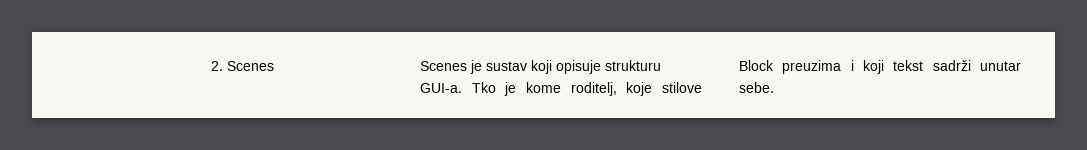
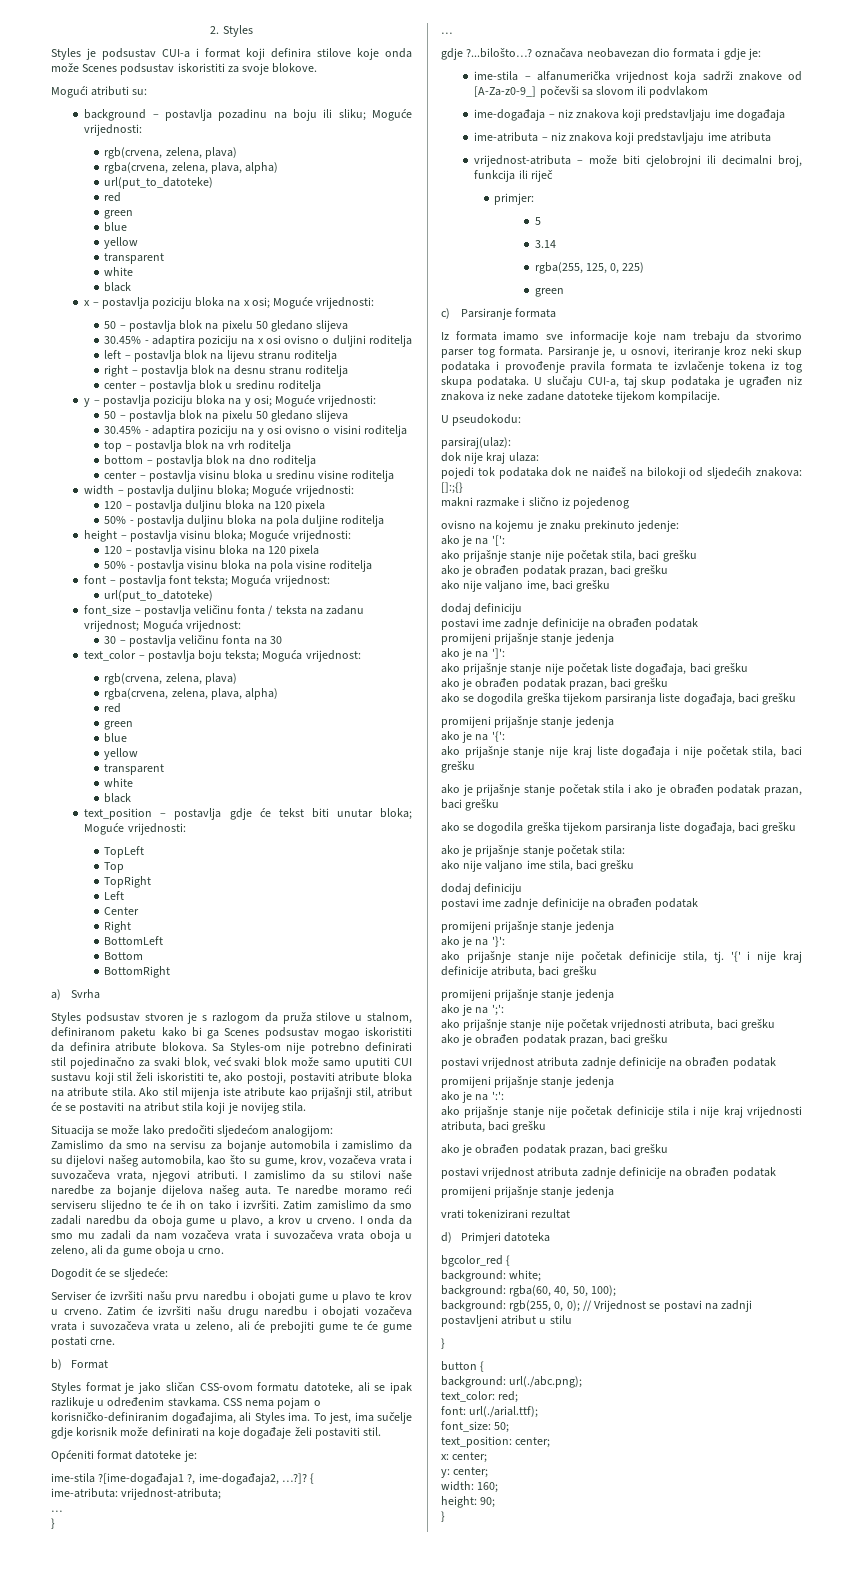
[226,61,274,71] [420,60,661,74] [420,82,702,96] [739,60,1021,74] [739,82,774,93] Scenes // Scenes je sustav koji opisuje strukturu GUI-a. Tko je kome roditelj, koje stilove Block preuzima i koji tekst sadrži unutar sebe. -> [222,25,253,37] [51,48,412,60] [51,63,318,75] [51,86,148,98] [84,109,412,121] [84,124,143,136] [104,147,237,159] [104,162,279,174] [104,177,214,189] [104,192,122,202] [104,210,134,219] [104,222,128,232] [104,237,139,249] [104,253,165,264] [104,267,134,276] [104,282,132,292] [84,297,375,309] [104,320,349,332] [104,335,412,347] [104,350,338,362] [104,365,349,377] [104,380,321,392] [84,395,377,407] [104,410,349,422] [104,425,407,437] [104,440,291,452] [104,455,316,467] [104,470,395,482] [84,485,354,497] [104,500,326,512] [104,515,385,527] [84,530,351,542] [104,545,320,557] [104,560,373,572] [84,575,330,587] [104,590,214,602] [84,605,365,617] [84,620,241,632] [104,635,282,647] [84,650,361,662] [104,673,237,685] [104,688,279,700] [104,703,122,713] [104,721,134,730] [104,733,128,743] [104,748,139,760] [104,764,165,775] [104,778,134,787] [104,793,132,803] [84,808,412,820] [84,823,186,835] [104,846,145,858] [104,862,125,873] [104,876,152,888] [104,891,125,900] [104,907,140,915] [104,921,132,933] [104,936,164,945] [104,952,144,960] [104,966,171,978] [51,989,101,1000] [51,1012,413,1024] [51,1027,412,1039] [51,1042,412,1054] [51,1057,413,1069] [51,1072,412,1084] [51,1087,412,1099] [51,1102,307,1114] [51,1125,334,1137] [51,1140,412,1152] [51,1155,413,1167] [51,1170,412,1182] [51,1185,412,1197] [51,1200,412,1212] [51,1215,413,1227] [51,1230,412,1242] [51,1245,225,1257] [51,1268,168,1280] [51,1291,412,1303] [51,1306,412,1318] [51,1321,412,1333] [51,1336,116,1348] [51,1359,109,1370] [51,1382,412,1394] [51,1397,321,1409] [51,1412,412,1424] [51,1427,382,1439] [51,1450,197,1462] [51,1473,315,1485] [51,1488,222,1500] [51,1510,62,1512] [51,1518,55,1529] [441,32,452,34] [441,48,761,60] [474,71,802,83] [474,86,709,98] [474,109,785,121] [474,132,771,144] [474,155,803,167] [474,170,553,182] [494,193,535,205] [534,217,541,225] [534,240,556,248] [534,262,645,274] [534,288,564,297] [441,308,557,320] [441,331,802,343] [441,346,802,358] [441,361,802,373] [441,376,802,388] [441,391,721,403] [441,414,522,426] [441,437,511,449] [441,452,539,464] [441,467,802,479] [441,482,463,494] [441,497,630,509] [441,520,680,532] [441,535,505,547] [441,550,697,562] [441,565,669,577] [441,580,611,592] [441,603,523,615] [441,618,699,630] [441,633,614,645] [441,648,505,660] [441,663,748,675] [441,678,669,690] [441,693,797,705] [441,716,614,728] [441,731,505,743] [441,746,802,758] [441,761,475,773] [441,784,802,796] [441,799,500,811] [441,822,797,834] [441,845,626,857] [441,860,635,872] [441,883,523,895] [441,898,699,910] [441,921,614,933] [441,936,505,948] [441,951,802,963] [441,966,597,978] [441,989,614,1001] [441,1004,504,1016] [441,1019,775,1031] [441,1034,669,1046] [441,1057,776,1069] [441,1076,614,1088] [441,1091,504,1103] [441,1106,802,1118] [441,1121,547,1133] [441,1144,669,1156] [441,1167,776,1179] [441,1186,614,1198] [441,1209,571,1219] [441,1232,551,1244] [441,1255,511,1267] [441,1270,542,1282] [441,1285,616,1297] [441,1300,753,1312] [441,1315,572,1327] [441,1338,445,1349] [441,1361,485,1372] [441,1376,583,1388] [441,1391,519,1403] [441,1406,539,1418] [441,1421,510,1433] [441,1436,551,1448] [441,1452,488,1463] [441,1467,489,1478] [441,1481,499,1493] [441,1496,496,1508] [441,1511,445,1522] Styles // Styles je podsustav CUI-a i format koji definira stilove koje onda može Scenes podsustav iskoristiti za svoje blokove. // Mogući atributi su: // background – postavlja pozadinu na boju ili sliku; Moguće vrijednosti: // rgb(crvena, zelena, plava) // rgba(crvena, zelena, plava, alpha) // url(put_to_datoteke) // red // green // blue // yellow // transparent // white // black // x – postavlja poziciju bloka na x osi; Moguće vrijednosti: // 50 – postavlja blok na pixelu 50 gledano slijeva // 30.45% - adaptira poziciju na x osi ovisno o duljini roditelja // left – postavlja blok na lijevu stranu roditelja // right – postavlja blok na desnu stranu roditelja // center – postavlja blok u sredinu roditelja // y – postavlja poziciju bloka na y osi; Moguće vrijednosti: // 50 – postavlja blok na pixelu 50 gledano slijeva // 30.45% - adaptira poziciju na y osi ovisno o visini roditelja // top – postavlja blok na vrh roditelja // bottom – postavlja blok na dno roditelja // center – postavlja visinu bloka u sredinu visine roditelja // width – postavlja duljinu bloka; Moguće vrijednosti: // 120 – postavlja duljinu bloka na 120 pixela // 50% - postavlja duljinu bloka na pola duljine roditelja // height – postavlja visinu bloka; Moguće vrijednosti: // 120 – postavlja visinu bloka na 120 pixela // 50% - postavlja visinu bloka na pola visine roditelja // font – postavlja font teksta; Moguća vrijednost: // url(put_to_datoteke) // font_size – postavlja veličinu fonta / teksta na zadanu vrijednost; Moguća vrijednost: // 30 – postavlja veličinu fonta na 30 // text_color – postavlja boju teksta; Moguća vrijednost: // rgb(crvena, zelena, plava) // rgba(crvena, zelena, plava, alpha) // red // green // blue // yellow // transparent // white // black // text_position – postavlja gdje će tekst biti unutar bloka; Moguće vrijednosti: // TopLeft // Top // TopRight // Left // Center // Right // BottomLeft // Bottom // BottomRight // a) Svrha // Styles podsustav stvoren je s razlogom da pruža stilove u stalnom, definiranom paketu kako bi ga Scenes podsustav mogao iskoristiti da definira atribute blokova. Sa Styles-om nije potrebno definirati stil pojedinačno za svaki blok, već svaki blok može samo uputiti CUI sustavu koji stil želi iskoristiti te, ako postoji, postaviti atribute bloka na atribute stila. Ako stil mijenja iste atribute kao prijašnji stil, atribut će se postaviti na atribut stila koji je novijeg stila. // Situacija se može lako predočiti sljedećom analogijom: // Zamislimo da smo na servisu za bojanje automobila i zamislimo da su dijelovi našeg automobila, kao što su gume, krov, vozačeva vrata i suvozačeva vrata, njegovi atributi. I zamislimo da su stilovi naše naredbe za bojanje dijelova našeg auta. Te naredbe moramo reći serviseru slijedno te će ih on tako i izvršiti. Zatim zamislimo da smo zadali naredbu da oboja gume u plavo, a krov u crveno. I onda da smo mu zadali da nam vozačeva vrata i suvozačeva vrata oboja u zeleno, ali da gume oboja u crno. // Dogodit će se sljedeće: // Serviser će izvršiti našu prvu naredbu i obojati gume u plavo te krov u crveno. Zatim će izvršiti našu drugu naredbu i obojati vozačeva vrata i suvozačeva vrata u zeleno, ali će prebojiti gume te će gume postati crne. // b) Format // Styles format je jako sličan CSS-ovom formatu datoteke, ali se ipak razlikuje u određenim stavkama. CSS nema pojam o korisničko-definiranim događajima, ali Styles ima. To jest, ima sučelje gdje korisnik može definirati na koje događaje želi postaviti stil. // Općeniti format datoteke je: // ime-stila ?[ime-događaja1 ?, ime-događaja2, …?]? { // ime-atributa: vrijednost-atributa; // … // } // … // gdje ?...bilošto…? označava neobavezan dio formata i gdje je: // ime-stila – alfanumerička vrijednost koja sadrži znakove od [A-Za-z0-9_] počevši sa slovom ili podvlakom // ime-događaja – niz znakova koji predstavljaju ime događaja // ime-atributa – niz znakova koji predstavljaju ime atributa // vrijednost-atributa – može biti cjelobrojni ili decimalni broj, funkcija ili riječ // primjer: // 5 // 3.14 // rgba(255, 125, 0, 225) // green // c) Parsiranje formata // Iz formata imamo sve informacije koje nam trebaju da stvorimo parser tog formata. Parsiranje je, u osnovi, iteriranje kroz neki skup podataka i provođenje pravila formata te izvlačenje tokena iz tog skupa podataka. U slučaju CUI-a, taj skup podataka je ugrađen niz znakova iz neke zadane datoteke tijekom kompilacije. // U pseudokodu: // parsiraj(ulaz): // dok nije kraj ulaza: // pojedi tok podataka dok ne naiđeš na bilokoji od sljedećih znakova: []:;{} // makni razmake i slično iz pojedenog // ovisno na kojemu je znaku prekinuto jedenje: // ako je na '[': // ako prijašnje stanje nije početak stila, baci grešku // ako je obrađen podatak prazan, baci grešku // ako nije valjano ime, baci grešku // dodaj definiciju // postavi ime zadnje definicije na obrađen podatak // promijeni prijašnje stanje jedenja // ako je na ']': // ako prijašnje stanje nije početak liste događaja, baci grešku // ako je obrađen podatak prazan, baci grešku // ako se dogodila greška tijekom parsiranja liste događaja, baci grešku // promijeni prijašnje stanje jedenja // ako je na '{': // ako prijašnje stanje nije kraj liste događaja i nije početak stila, baci grešku // ako je prijašnje stanje početak stila i ako je obrađen podatak prazan, baci grešku // ako se dogodila greška tijekom parsiranja liste događaja, baci grešku // ako je prijašnje stanje početak stila: // ako nije valjano ime stila, baci grešku // dodaj definiciju // postavi ime zadnje definicije na obrađen podatak // promijeni prijašnje stanje jedenja // ako je na '}': // ako prijašnje stanje nije početak definicije stila, tj. '{' i nije kraj definicije atributa, baci grešku // promijeni prijašnje stanje jedenja // ako je na ';': // ako prijašnje stanje nije početak vrijednosti atributa, baci grešku // ako je obrađen podatak prazan, baci grešku // postavi vrijednost atributa zadnje definicije na obrađen podatak // promijeni prijašnje stanje jedenja // ako je na ':': // ako prijašnje stanje nije početak definicije stila i nije kraj vrijednosti atributa, baci grešku // ako je obrađen podatak prazan, baci grešku // postavi vrijednost atributa zadnje definicije na obrađen podatak // promijeni prijašnje stanje jedenja // vrati tokenizirani rezultat // d) Primjeri datoteka // bgcolor_red { // background: white; // background: rgba(60, 40, 50, 100); // background: rgb(255, 0, 0); // Vrijednost se postavi na zadnji postavljeni atribut u stilu // } // button { // background: url(./abc.png); // text_color: red; // font: url(./arial.ttf); // font_size: 50; // text_position: center; // x: center; // y: center; // width: 160; // height: 90; // }

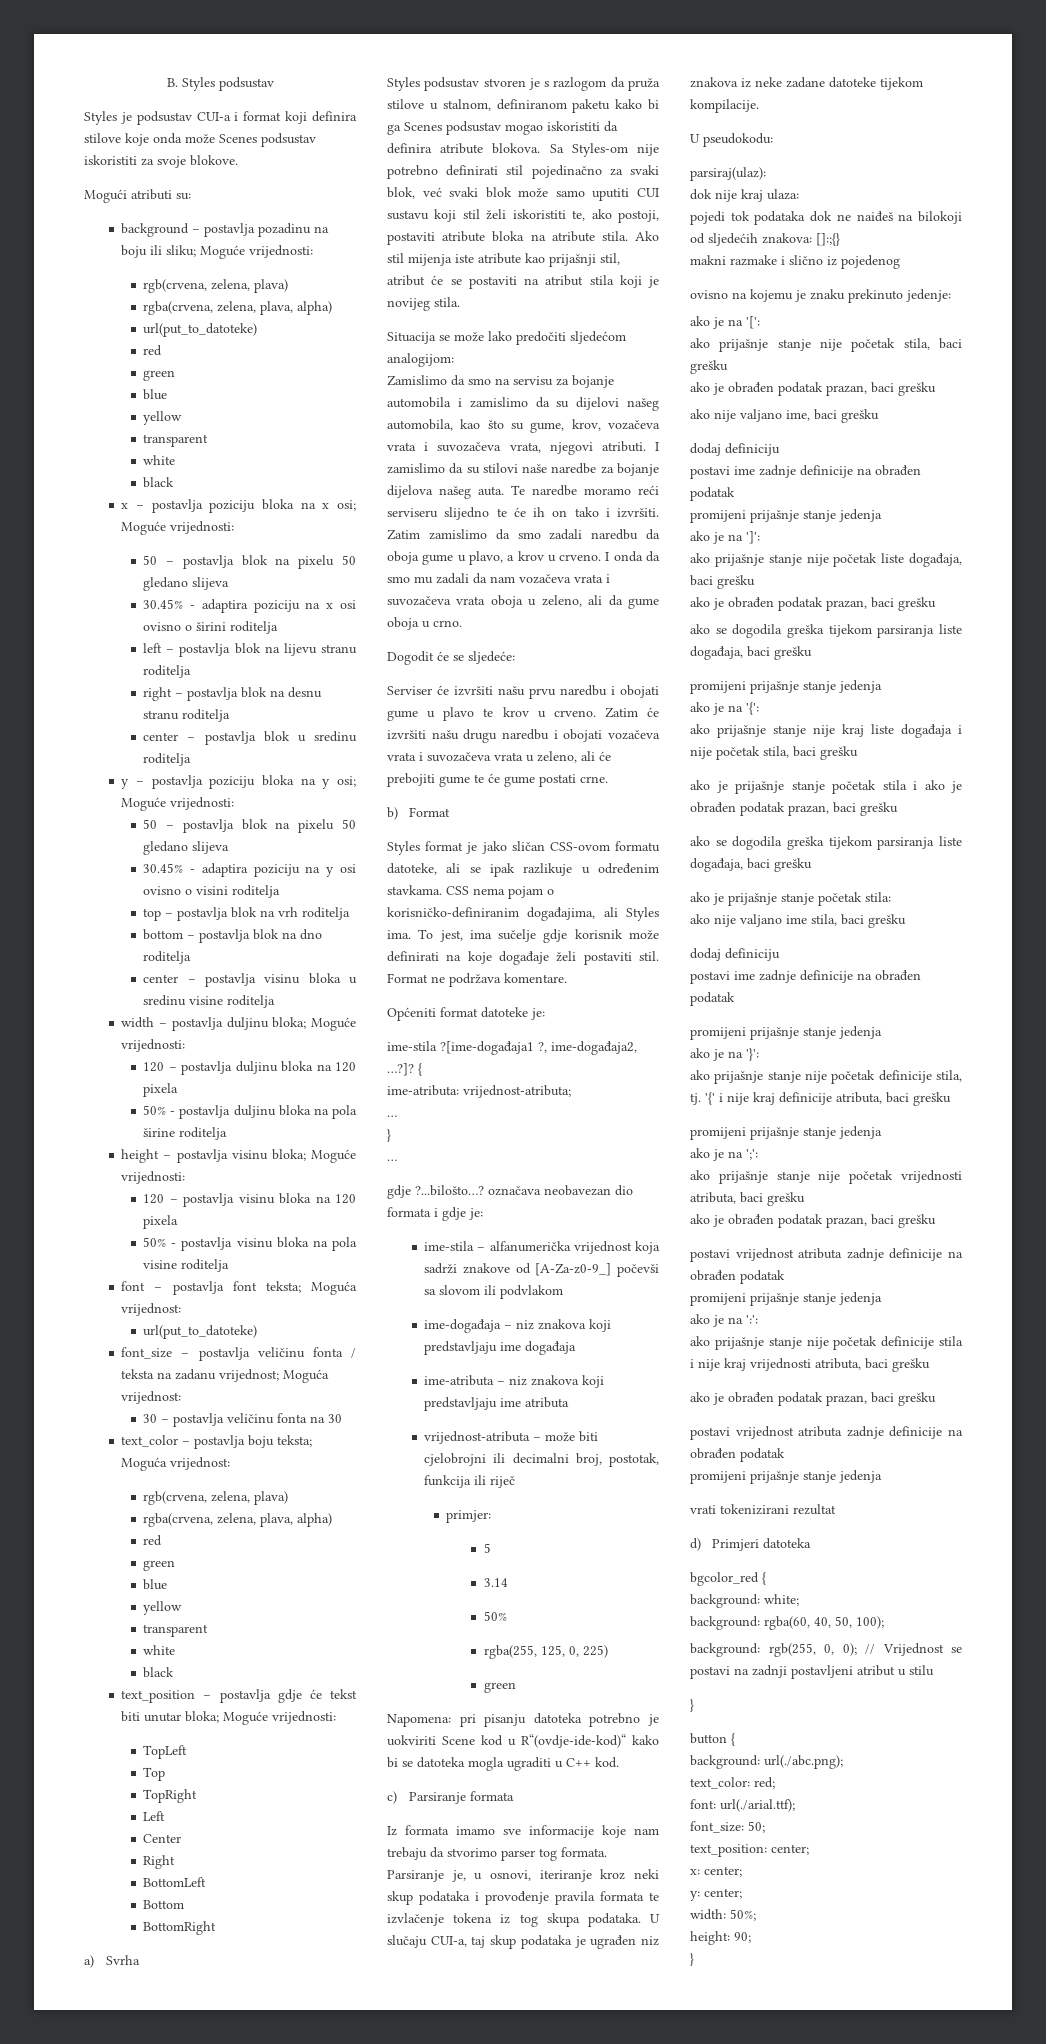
[210,25,253,37] 2. Styles -> [166,77,274,91] B. Styles podsustav
[332,335,366,347] duljini -> [196,622,227,631] širini
[302,515,339,527] duljine -> [143,1128,176,1137] širine
(382, 1431) none -> [387,973,567,987] Format ne podržava komentare.
(803, 161) none -> [609,1453,659,1467] postotak,
(556, 244) none -> [484,1611,507,1621] // 50%
(564, 292) none -> [387,1713,659,1727] [387,1734,659,1748] [387,1757,619,1771] // Napomena: pri pisanju datoteka potrebno je uokviriti Scene kod u R“(ovdje-ide-kod)“ kako bi se datoteka mogla ugraditi u C++ kod.
[477,1482,499,1493] 160; -> [730,1909,756,1921] 50%;

